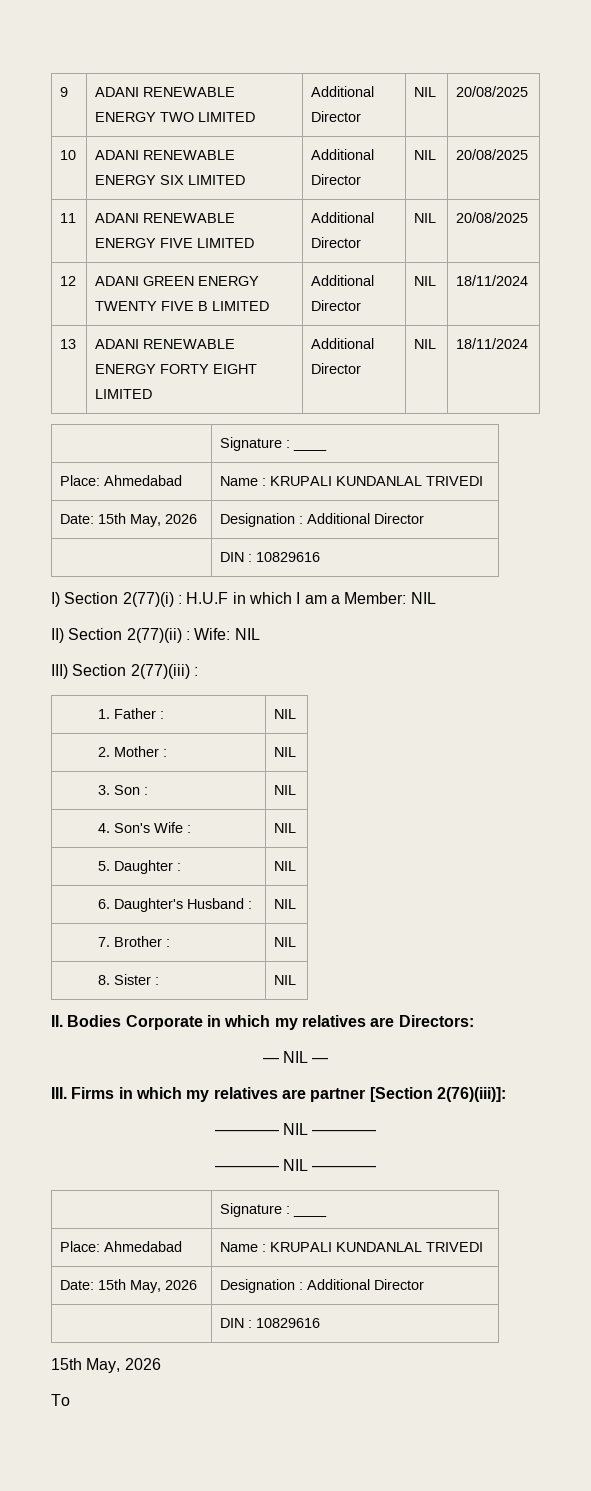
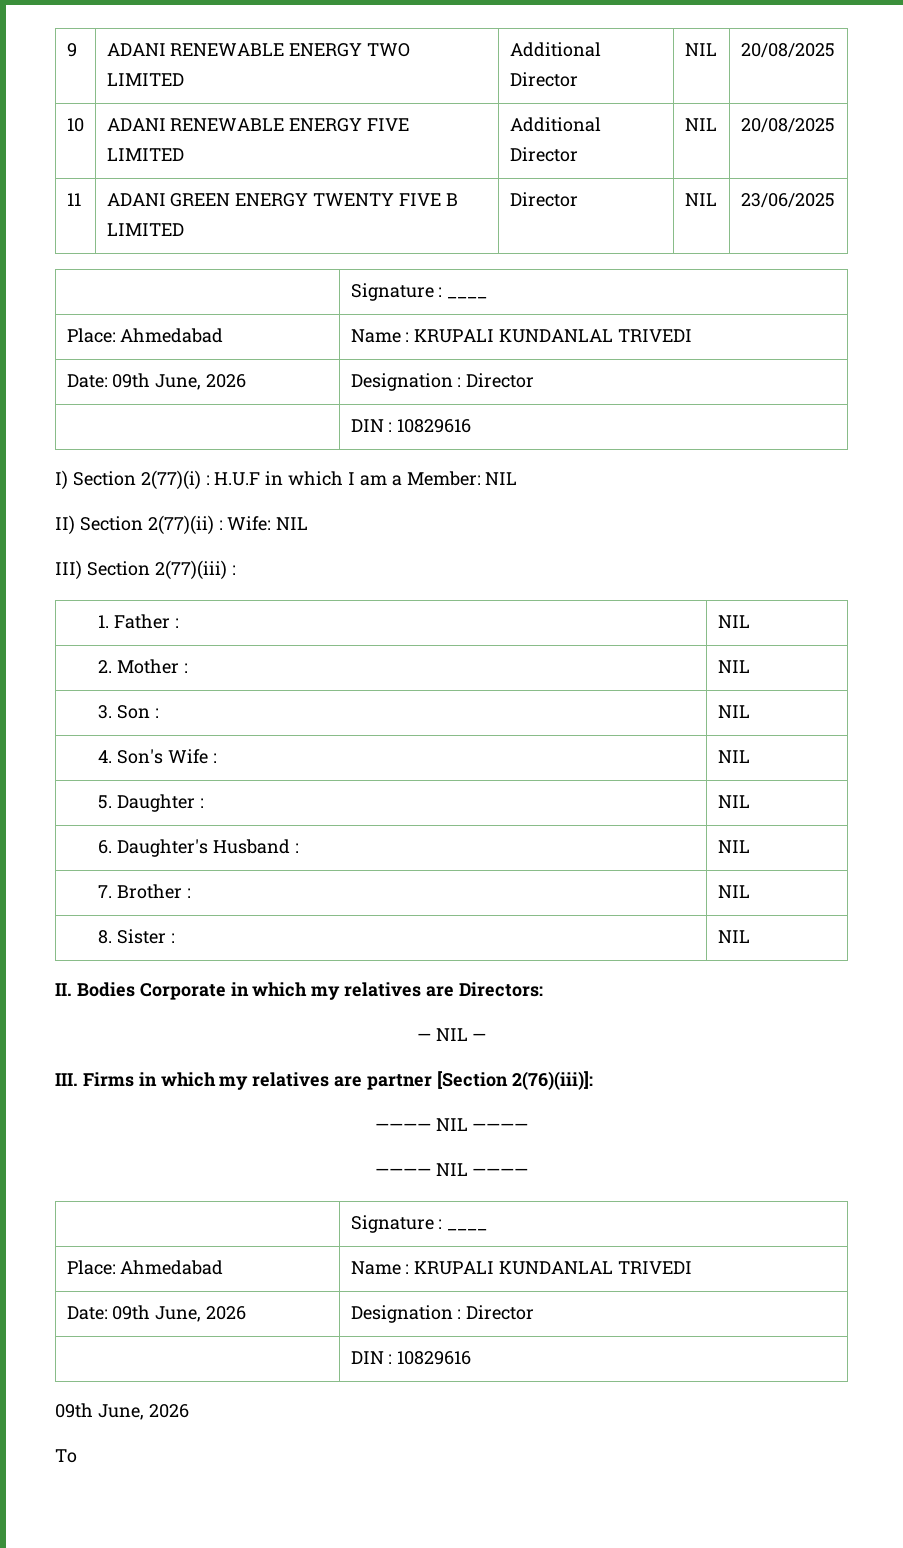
[160,175,185,185] SIX -> [367,118,410,131] FIVE
[95,213,236,223] [95,238,255,248] [311,212,375,223] [311,237,362,248] [414,213,437,223] [456,212,529,223] [60,276,77,286] | ADANI RENEWABLE ENERGY FIVE LIMITED | Additional Director | NIL | 20/08/2025 // 12 -> (81, 199) none
[311,275,375,286] [311,300,362,311] [414,276,437,286] [456,275,529,286] [60,339,77,349] [95,339,236,349] [95,364,258,374] [95,389,153,399] [311,338,375,349] [311,363,362,374] [414,339,437,349] [456,338,529,349] Additional Director | NIL | 18/11/2024 // 13 | ADANI RENEWABLE ENERGY FORTY EIGHT LIMITED | Additional Director | NIL | 18/11/2024 -> [509,192,578,207] [684,193,717,206] [740,193,835,208] Director | NIL | 23/06/2025
[98,513,198,527] [220,513,371,527] 15th May, 2026 | Designation : Additional -> [112,373,247,390] [350,373,462,391] 09th June, 2026 | Designation :
[98,1279,198,1293] [220,1279,425,1293] [220,1318,321,1328] [51,1358,121,1373] 15th May, 2026 | Designation : Additional Director // | DIN : 10829616 // 15th May, -> [112,1305,247,1322] [350,1305,535,1323] [350,1351,472,1365] [55,1403,144,1420] 09th June, 2026 | Designation : Director // | DIN : 10829616 // 09th June,

